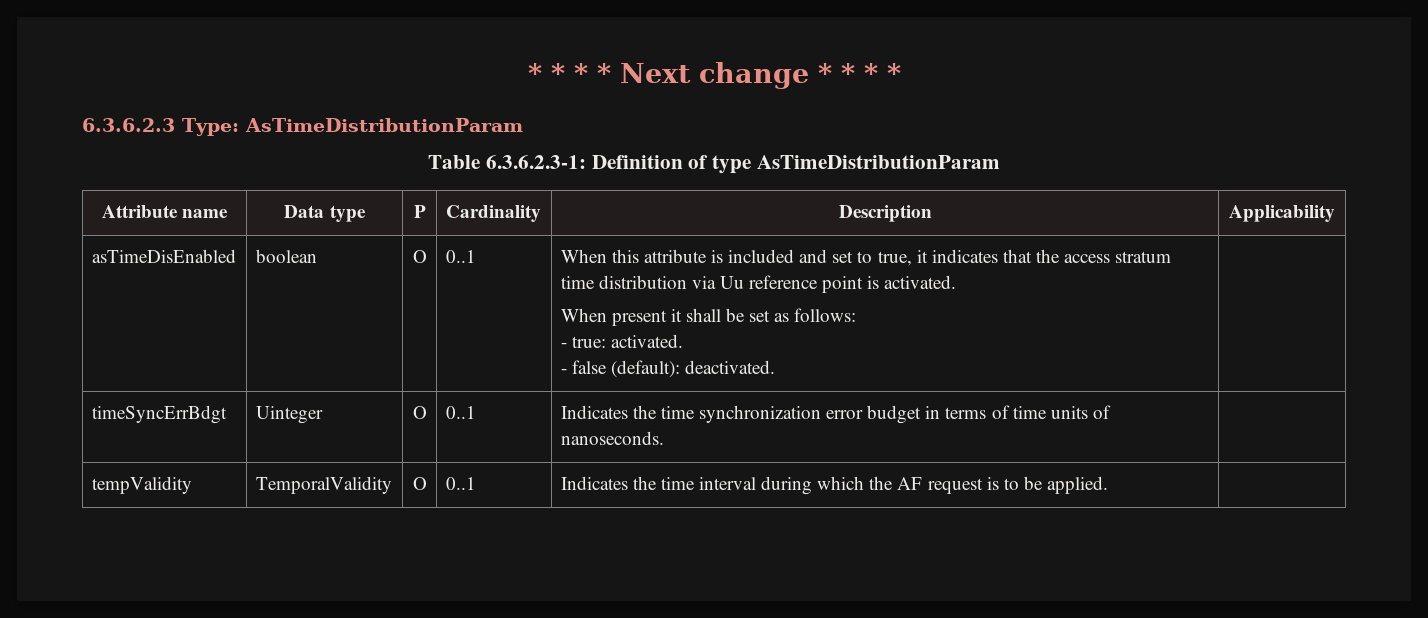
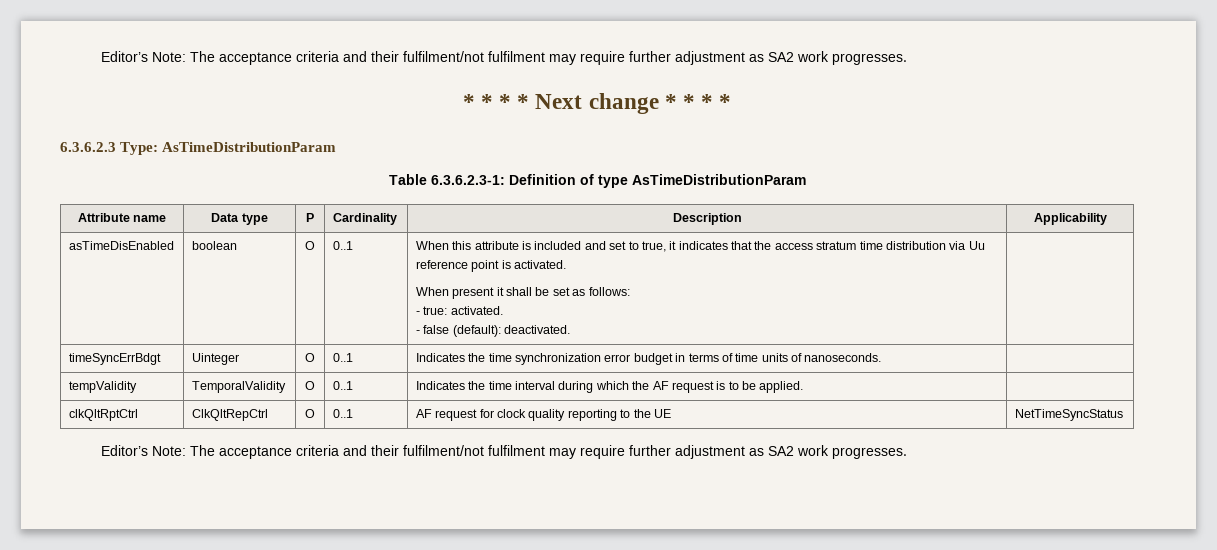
(527, 73) none -> [100,51,907,65] Editor’s Note: The acceptance criteria and their fulfilment/not fulfilment may require further adjustment as SA2 work progresses. //
(1109, 485) none -> [68,409,138,421] [191,409,268,421] [305,409,315,418] [332,409,353,418] [415,409,671,421] [1014,409,1123,421] [100,445,907,459] // clkQltRptCtrl | ClkQltRepCtrl | O | 0..1 | AF request for clock quality reporting to the UE | NetTimeSyncStatus // Editor’s Note: The acceptance criteria and their fulfilment/not fulfilment may require further adjustment as SA2 work progresses.

